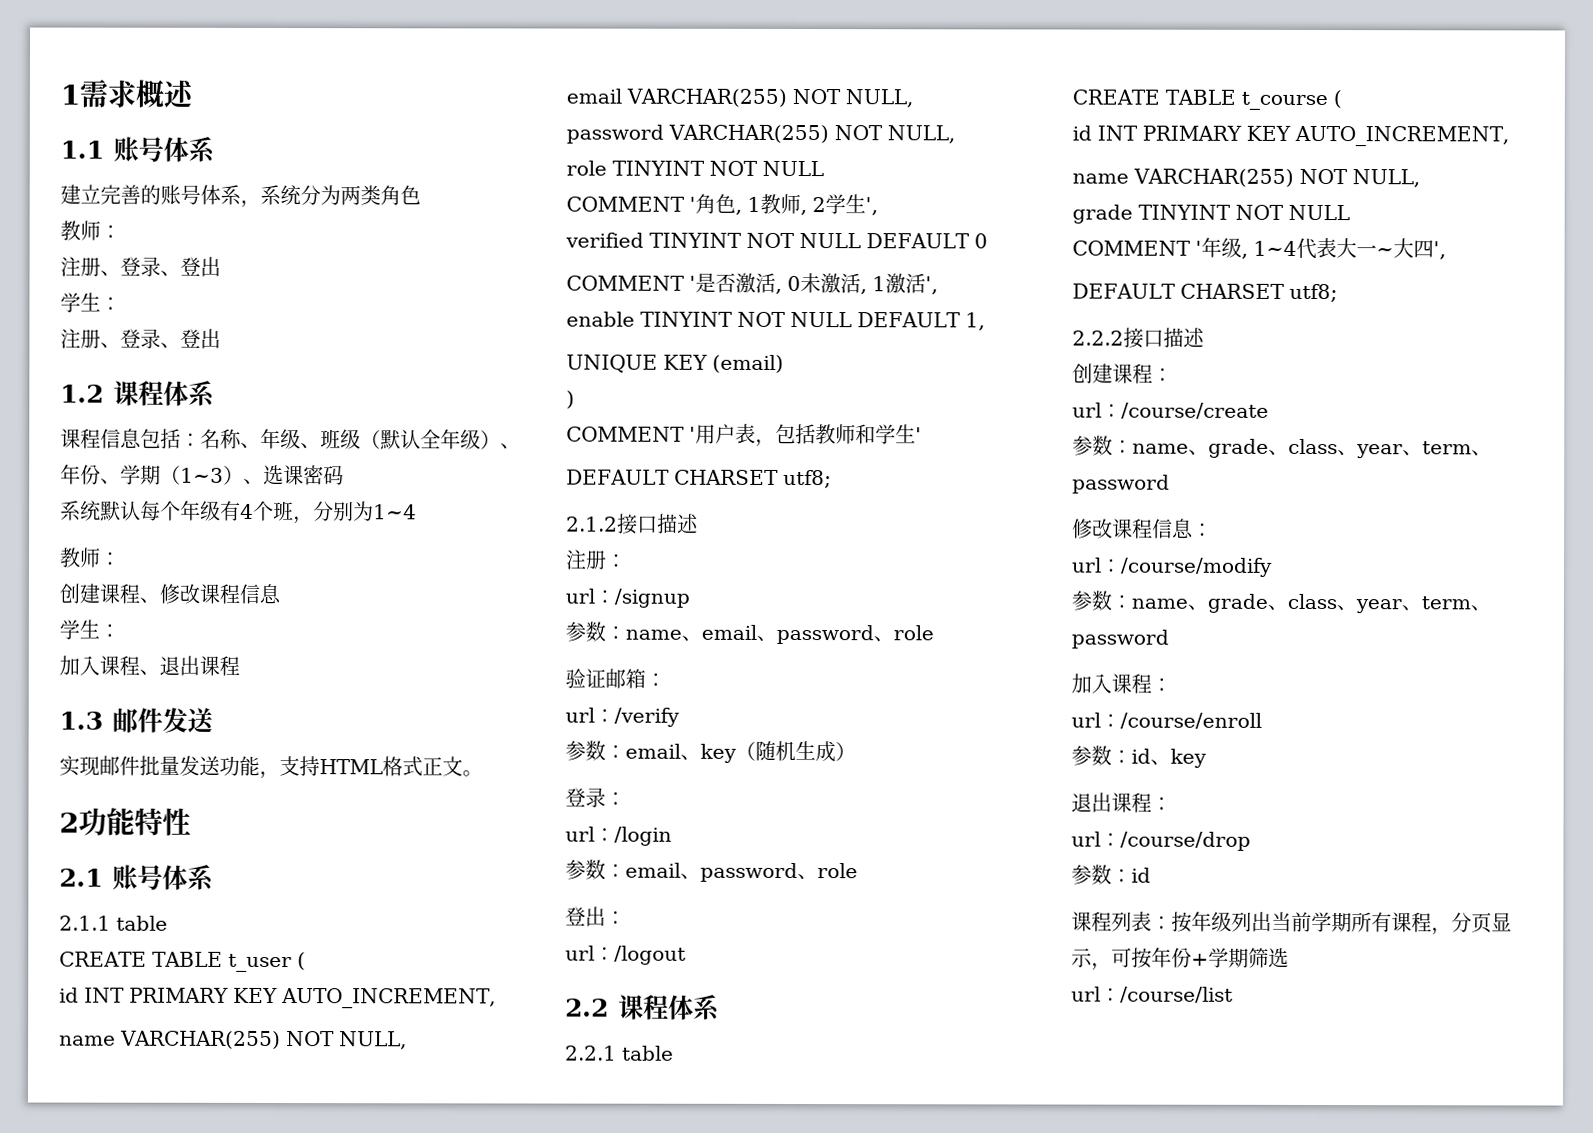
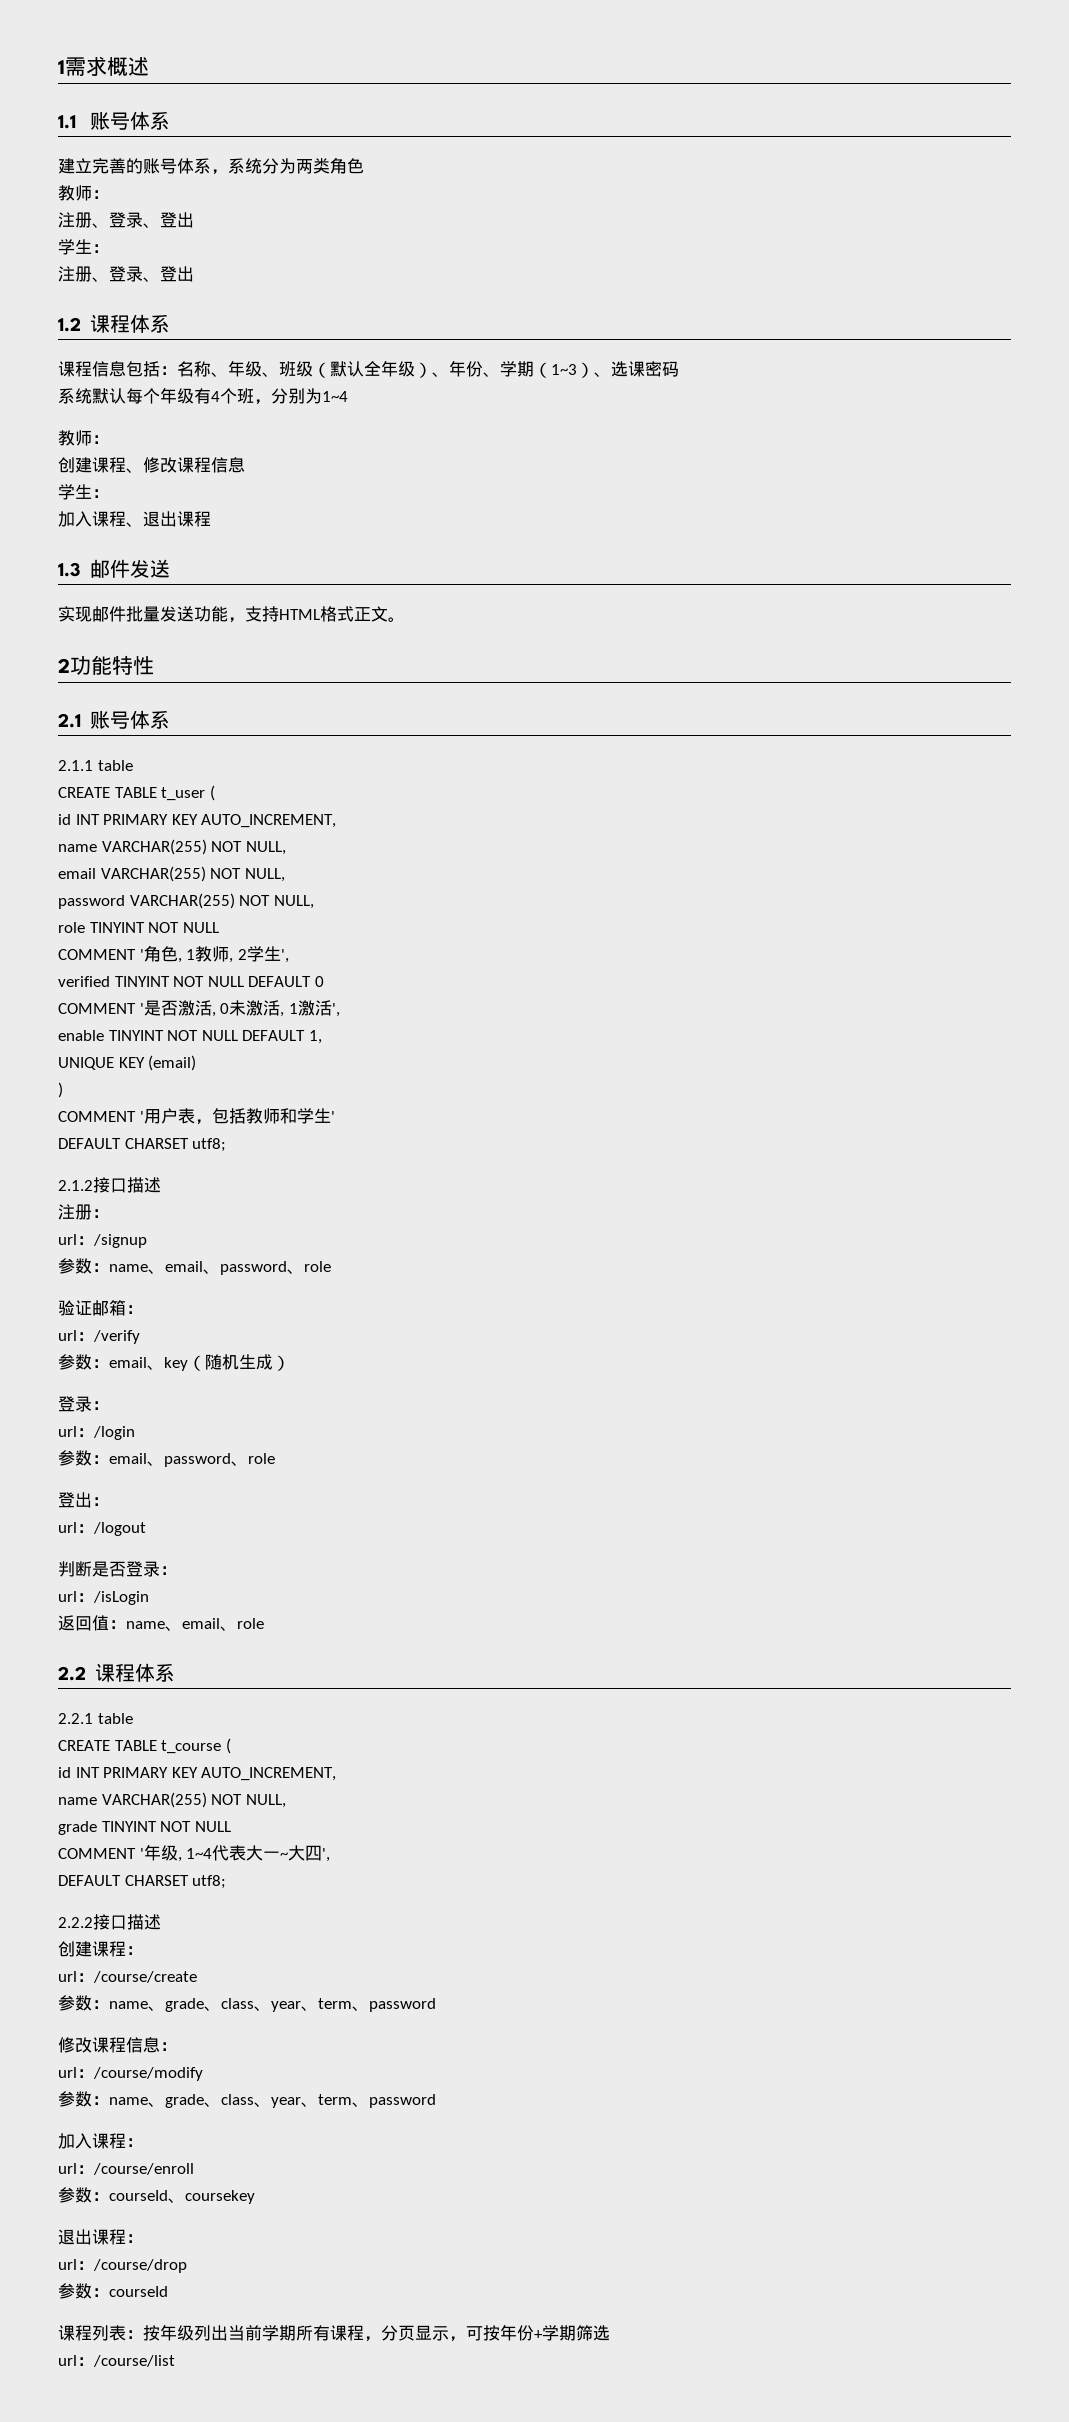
(686, 955) none -> [58,1561,177,1577] [58,1591,149,1605] [58,1615,264,1631] // 判断是否登录： // url：/isLogin // 返回值：name、email、role
[1131,748,1207,768] id、key -> [109,2190,255,2204] courseId、coursekey
[1131,867,1151,883] id -> [109,2286,168,2297] courseId

